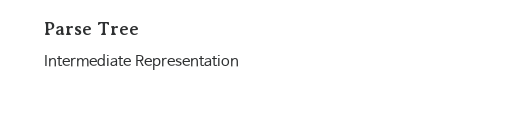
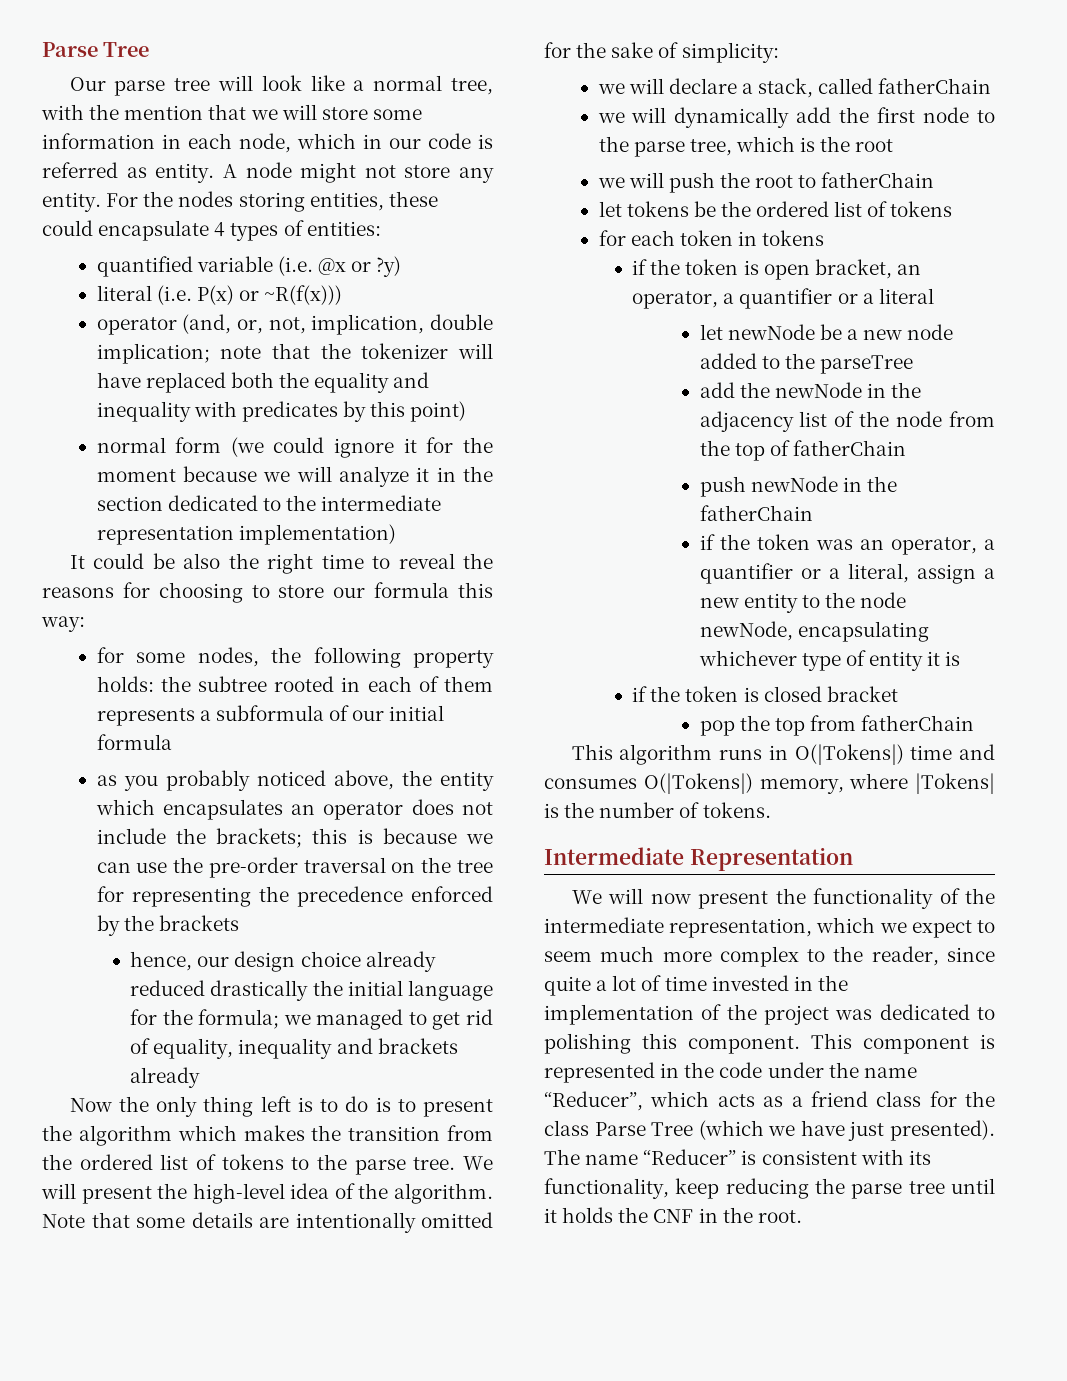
[44,54,239,70] Intermediate Representation -> [69,75,494,96] [41,104,422,120] [42,133,493,153] [42,162,494,183] [42,191,438,212] [42,220,381,241] [96,256,402,277] [96,285,343,305] [96,314,493,335] [96,343,493,364] [96,372,430,393] [96,401,467,422] [96,437,494,458] [96,466,494,487] [96,495,442,511] [96,524,396,545] [69,553,493,574] [42,582,493,603] [41,616,85,632] [96,647,495,668] [96,676,493,692] [96,705,445,726] [96,734,172,750] [96,770,494,791] [95,799,494,820] [96,828,494,848] [96,857,493,878] [96,886,493,907] [96,915,239,936] [130,951,436,972] [130,980,493,1001] [130,1009,493,1030] [130,1038,458,1059] [130,1067,201,1088] [69,1096,494,1117] [42,1125,493,1146] [42,1154,493,1175] [41,1183,493,1204] [42,1212,493,1233] [544,42,779,63] [597,78,992,98] [597,107,995,128] [598,136,894,157] [597,172,935,193] [598,201,953,217] [598,230,825,246] [632,259,922,280] [632,288,934,309] [699,324,954,340] [699,353,913,374] [699,382,922,398] [699,411,995,432] [699,440,906,461] [699,476,897,497] [699,505,813,521] [699,534,995,555] [699,563,995,584] [699,592,907,613] [699,621,929,642] [698,650,961,671] [632,686,898,702] [699,715,975,736] [571,744,995,765] [544,773,995,794] [544,802,771,818] [544,847,853,871] [571,888,995,909] [544,917,995,938] [544,946,995,967] [544,975,848,996] [544,1004,995,1025] [544,1033,995,1054] [544,1062,917,1083] [544,1091,995,1111] [544,1120,995,1141] [544,1149,931,1165] [544,1178,995,1199] [544,1207,802,1223] Our parse tree will look like a normal tree, with the mention that we will store some information in each node, which in our code is referred as entity. A node might not store any entity. For the nodes storing entities, these could encapsulate 4 types of entities: // quantified variable (i.e. @x or ?y) // literal (i.e. P(x) or ~R(f(x))) // operator (and, or, not, implication, double implication; note that the tokenizer will have replaced both the equality and inequality with predicates by this point) // normal form (we could ignore it for the moment because we will analyze it in the section dedicated to the intermediate representation implementation) // It could be also the right time to reveal the reasons for choosing to store our formula this way: // for some nodes, the following property holds: the subtree rooted in each of them represents a subformula of our initial formula // as you probably noticed above, the entity which encapsulates an operator does not include the brackets; this is because we can use the pre-order traversal on the tree for representing the precedence enforced by the brackets // hence, our design choice already reduced drastically the initial language for the formula; we managed to get rid of equality, inequality and brackets already // Now the only thing left is to do is to present the algorithm which makes the transition from the ordered list of tokens to the parse tree. We will present the high-level idea of the algorithm. Note that some details are intentionally omitted for the sake of simplicity: // we will declare a stack, called fatherChain // we will dynamically add the first node to the parse tree, which is the root // we will push the root to fatherChain // let tokens be the ordered list of tokens // for each token in tokens // if the token is open bracket, an operator, a quantifier or a literal // let newNode be a new node added to the parseTree // add the newNode in the adjacency list of the node from the top of fatherChain // push newNode in the fatherChain // if the token was an operator, a quantifier or a literal, assign a new entity to the node newNode, encapsulating whichever type of entity it is // if the token is closed bracket // pop the top from fatherChain // This algorithm runs in O(|Tokens|) time and consumes O(|Tokens|) memory, where |Tokens| is the number of tokens. // Intermediate Representation // We will now present the functionality of the intermediate representation, which we expect to seem much more complex to the reader, since quite a lot of time invested in the implementation of the project was dedicated to polishing this component. This component is represented in the code under the name “Reducer”, which acts as a friend class for the class Parse Tree (which we have just presented). The name “Reducer” is consistent with its functionality, keep reducing the parse tree until it holds the CNF in the root.

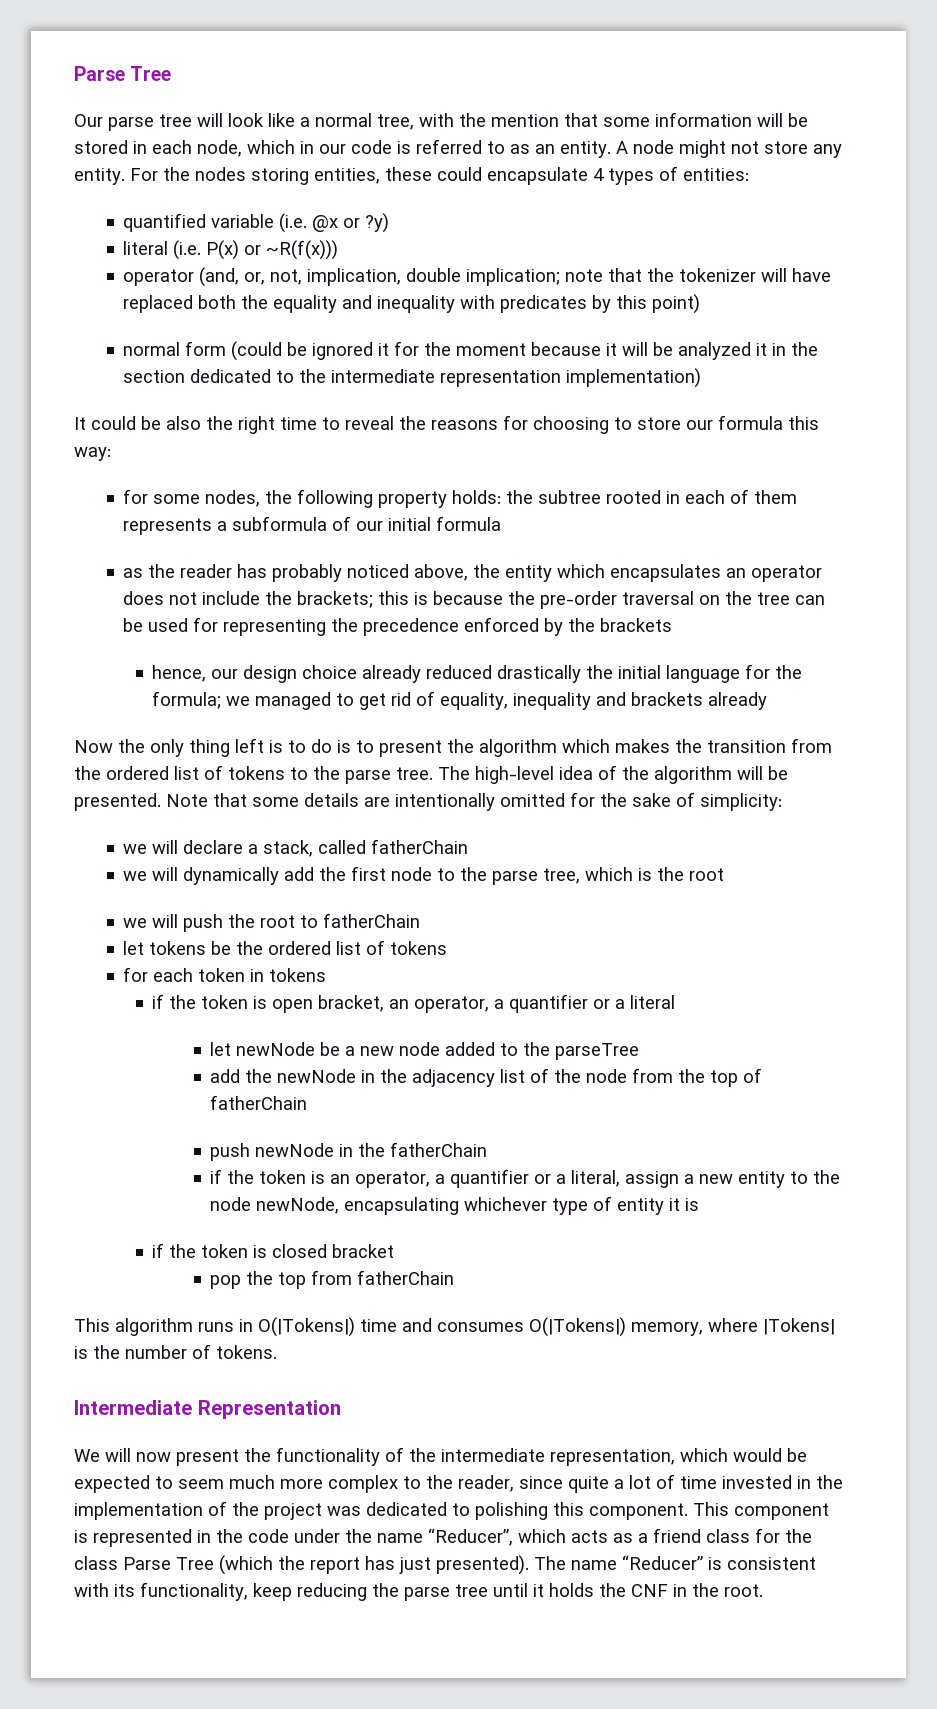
[250,104,422,120] [42,133,155,149] we will store some information -> [603,112,808,127] [74,140,128,154] some information will be stored
[126,167,147,178] as -> [487,141,555,154] to as an
[230,437,395,458] (we could ignore -> [231,341,374,361] (could be ignored
[263,466,409,487] we will analyze -> [606,342,752,360] it will be analyzed
[123,775,158,791] you -> [148,564,268,578] the reader has
[466,833,494,844] [96,862,168,873] we can use -> (504, 598) none
(493, 866) none -> [795,595,826,605] [123,618,189,632] can be used
[463,1156,493,1170] [41,1183,493,1204] We will present the high-level idea of the algorithm. -> [438,765,788,784] [74,793,161,811] The high-level idea of the algorithm will be presented.
[815,539,853,550] was -> [311,1171,326,1184] is
[879,920,972,938] we expect -> [733,1448,807,1462] [74,1475,150,1493] would be expected
[768,1120,845,1136] we have -> [278,1556,395,1574] the report has

